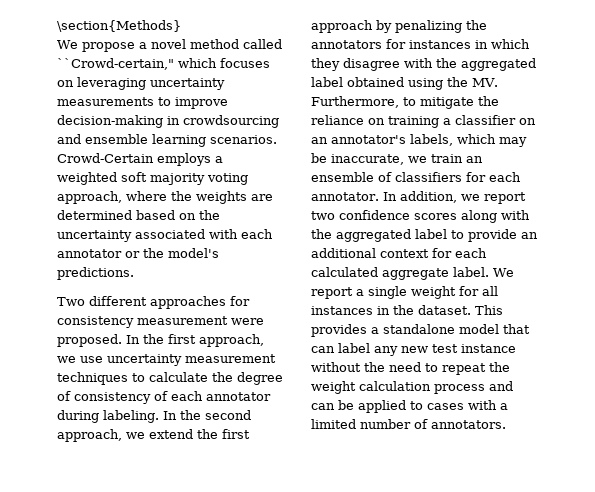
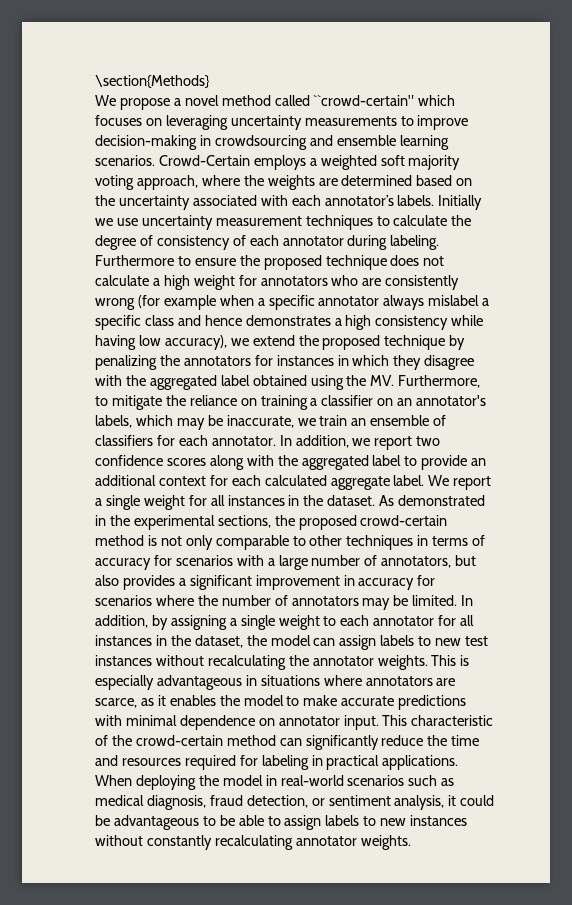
[57,58,174,70] ``Crowd-certain," -> [313,95,415,106] ``crowd-certain"
[57,248,219,258] [57,267,134,280] [57,296,250,309] [57,316,264,328] [57,334,264,347] annotator or the model's predictions. // Two different approaches for consistency measurement were proposed. In the first approach, -> [324,195,483,210] annotator’s labels. Initially
[163,410,251,420] [57,429,122,442] In the second approach, -> [95,255,445,270] [95,275,460,290] [95,295,490,310] [95,315,484,330] [95,335,227,350] Furthermore to ensure the proposed technique does not calculate a high weight for annotators who are consistently wrong (for example when a specific annotator always mislabel a specific class and hence demonstrates a high consistency while having low accuracy),
[222,429,250,439] [311,20,373,33] first approach -> [322,335,446,350] proposed technique
[475,305,503,315] [311,324,530,337] [311,343,516,356] [311,362,510,375] [311,381,513,394] [311,400,508,413] [311,419,506,429] This provides a standalone model that can label any new test instance without the need to repeat the weight calculation process and can be applied to cases with a limited number of annotators. -> [379,495,486,506] [95,515,448,530] [95,535,486,550] [95,555,477,570] [95,575,436,590] [95,595,474,610] [95,615,475,630] [95,635,489,650] [95,655,470,670] [95,675,456,690] [95,695,467,710] [95,715,494,730] [95,735,480,750] [95,755,459,770] [95,775,455,790] [95,795,495,810] [95,815,468,830] [95,835,411,850] As demonstrated in the experimental sections, the proposed crowd-certain method is not only comparable to other techniques in terms of accuracy for scenarios with a large number of annotators, but also provides a significant improvement in accuracy for scenarios where the number of annotators may be limited. In addition, by assigning a single weight to each annotator for all instances in the dataset, the model can assign labels to new test instances without recalculating the annotator weights. This is especially advantageous in situations where annotators are scarce, as it enables the model to make accurate predictions with minimal dependence on annotator input. This characteristic of the crowd-certain method can significantly reduce the time and resources required for labeling in practical applications. When deploying the model in real-world scenarios such as medical diagnosis, fraud detection, or sentiment analysis, it could be advantageous to be able to assign labels to new instances without constantly recalculating annotator weights.

